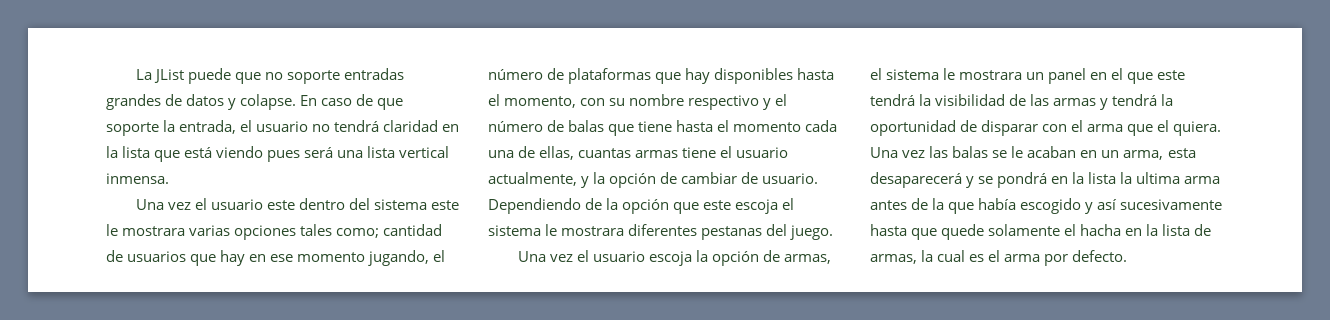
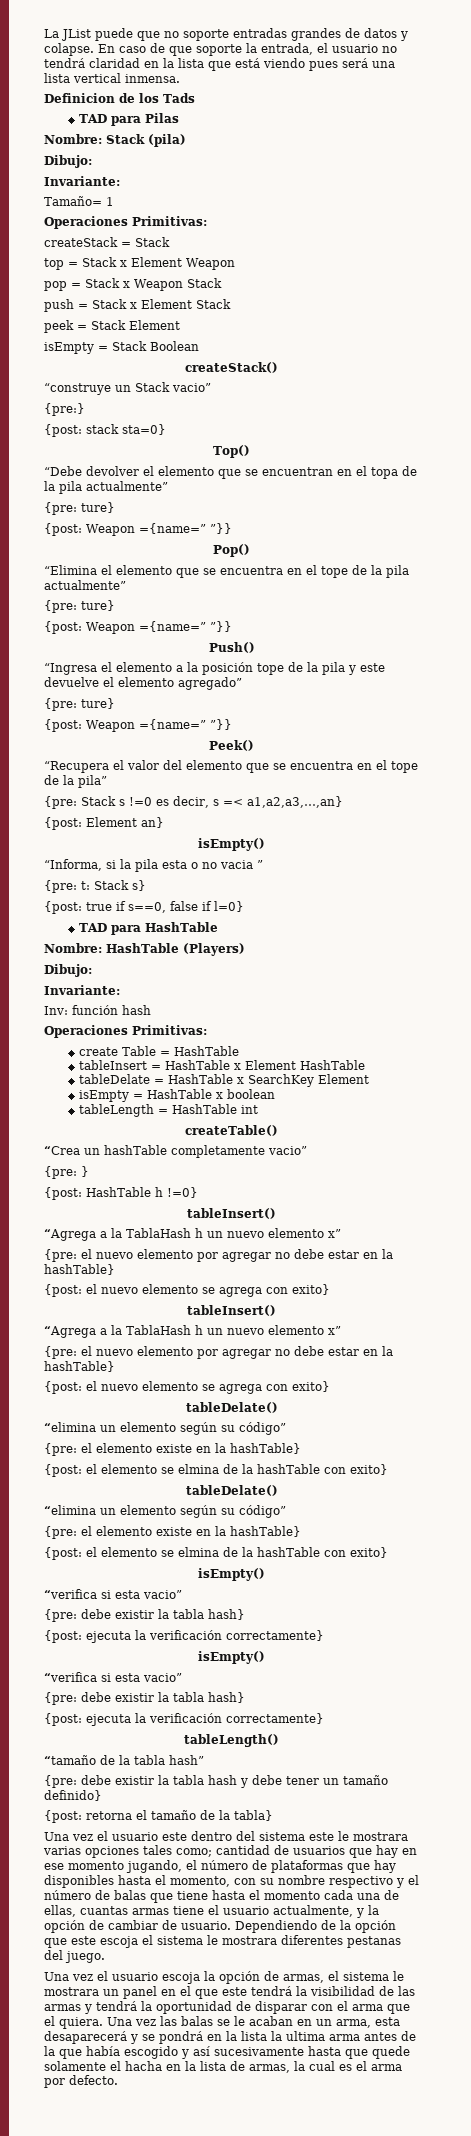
(169, 178) none -> [44,93,195,103] [78,113,179,126] [44,134,186,147] [44,155,92,168] [44,176,120,186] [44,196,114,206] [44,216,207,229] [44,237,170,247] [44,257,235,270] [44,278,222,291] [44,299,231,312] [44,320,180,333] [44,341,199,354] [185,362,278,373] [44,382,211,395] [44,403,85,416] [44,424,166,437] [213,445,251,458] [44,466,417,479] [44,481,168,494] [44,502,115,515] [44,523,232,536] [213,544,250,557] [44,565,409,578] [44,580,126,590] [44,600,115,613] [44,621,232,634] [208,642,255,653] [44,662,385,675] [44,677,242,690] [44,698,115,711] [44,719,232,732] [209,740,254,751] [44,760,418,773] [44,775,107,788] [44,796,343,809] [44,817,164,830] [198,838,265,851] [44,859,263,872] [44,880,146,893] [44,901,244,914] [78,922,218,935] [44,943,245,956] [44,964,92,977] [44,985,120,995] [44,1005,151,1015] [44,1025,207,1038] [78,1046,239,1056] [78,1060,365,1070] [78,1074,369,1087] [78,1089,275,1102] [78,1104,258,1117] [185,1125,279,1136] [44,1145,307,1158] [44,1166,89,1179] [44,1187,198,1200] [187,1208,276,1219] [44,1228,341,1241] [44,1249,393,1262] [44,1264,115,1275] [44,1284,330,1297] [187,1305,276,1316] [44,1325,341,1338] [44,1346,393,1359] [44,1361,115,1372] [44,1381,330,1394] [185,1402,278,1413] [44,1422,286,1435] [44,1443,301,1456] [44,1464,388,1477] [185,1485,278,1496] [44,1505,286,1518] [44,1526,301,1539] [44,1547,388,1560] [198,1568,265,1581] [44,1589,182,1599] [44,1609,245,1622] [44,1630,324,1643] [198,1651,265,1664] [44,1672,182,1682] [44,1692,245,1705] [44,1713,324,1726] [184,1734,279,1747] [44,1755,204,1765] [44,1775,388,1788] [44,1790,102,1801] [44,1810,273,1823] // Definicion de los Tads // TAD para Pilas // Nombre: Stack (pila) // Dibujo: // Invariante: // Tamaño= 1 // Operaciones Primitivas: // createStack = Stack // top = Stack x Element Weapon // pop = Stack x Weapon Stack // push = Stack x Element Stack // peek = Stack Element // isEmpty = Stack Boolean // createStack() // “construye un Stack vacio” // {pre:} // {post: stack sta=0} // Top() // “Debe devolver el elemento que se encuentran en el topa de la pila actualmente” // {pre: ture} // {post: Weapon ={name=” ”}} // Pop() // “Elimina el elemento que se encuentra en el tope de la pila actualmente” // {pre: ture} // {post: Weapon ={name=” ”}} // Push() // “Ingresa el elemento a la posición tope de la pila y este devuelve el elemento agregado” // {pre: ture} // {post: Weapon ={name=” ”}} // Peek() // “Recupera el valor del elemento que se encuentra en el tope de la pila” // {pre: Stack s !=0 es decir, s =< a1,a2,a3,…,an} // {post: Element an} // isEmpty() // “Informa, si la pila esta o no vacia ” // {pre: t: Stack s} // {post: true if s==0, false if l=0} // TAD para HashTable // Nombre: HashTable (Players) // Dibujo: // Invariante: // Inv: función hash // Operaciones Primitivas: // create Table = HashTable // tableInsert = HashTable x Element HashTable // tableDelate = HashTable x SearchKey Element // isEmpty = HashTable x boolean // tableLength = HashTable int // createTable() // “Crea un hashTable completamente vacio” // {pre: } // {post: HashTable h !=0} // tableInsert() // “Agrega a la TablaHash h un nuevo elemento x” // {pre: el nuevo elemento por agregar no debe estar en la hashTable} // {post: el nuevo elemento se agrega con exito} // tableInsert() // “Agrega a la TablaHash h un nuevo elemento x” // {pre: el nuevo elemento por agregar no debe estar en la hashTable} // {post: el nuevo elemento se agrega con exito} // tableDelate() // “elimina un elemento según su código” // {pre: el elemento existe en la hashTable} // {post: el elemento se elmina de la hashTable con exito} // tableDelate() // “elimina un elemento según su código” // {pre: el elemento existe en la hashTable} // {post: el elemento se elmina de la hashTable con exito} // isEmpty() // “verifica si esta vacio” // {pre: debe existir la tabla hash} // {post: ejecuta la verificación correctamente} // isEmpty() // “verifica si esta vacio” // {pre: debe existir la tabla hash} // {post: ejecuta la verificación correctamente} // tableLength() // “tamaño de la tabla hash” // {pre: debe existir la tabla hash y debe tener un tamaño definido} // {post: retorna el tamaño de la tabla}

